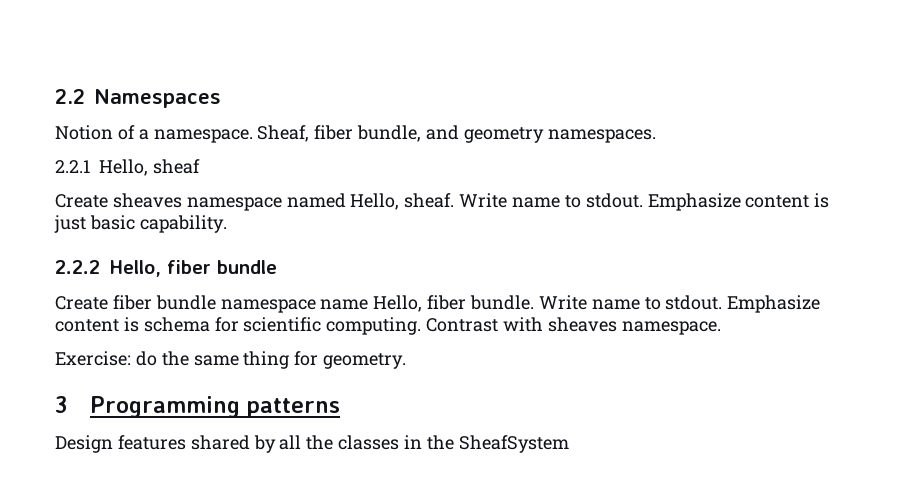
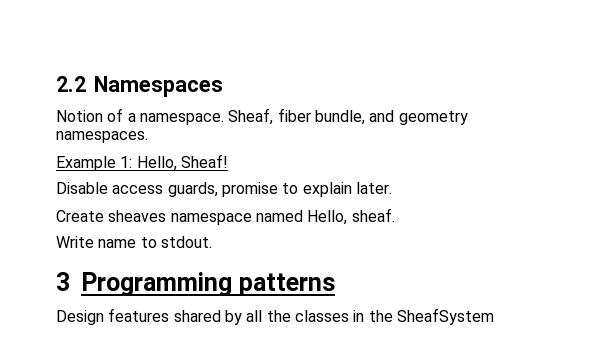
[55,159,200,176] 2.2.1 Hello, sheaf -> [56,154,228,171] [56,182,392,197] Example 1: Hello, Sheaf! // Disable access guards, promise to explain later.
[459,193,830,211] [54,215,227,233] [55,260,277,277] [55,295,821,313] [55,317,721,335] [55,351,407,369] Write name to stdout. Emphasize content is just basic capability. // 2.2.2 Hello, fiber bundle // Create fiber bundle namespace name Hello, fiber bundle. Write name to stdout. Emphasize content is schema for scientific computing. Contrast with sheaves namespace. // Exercise: do the same thing for geometry. -> [56,236,212,248] // Write name to stdout.

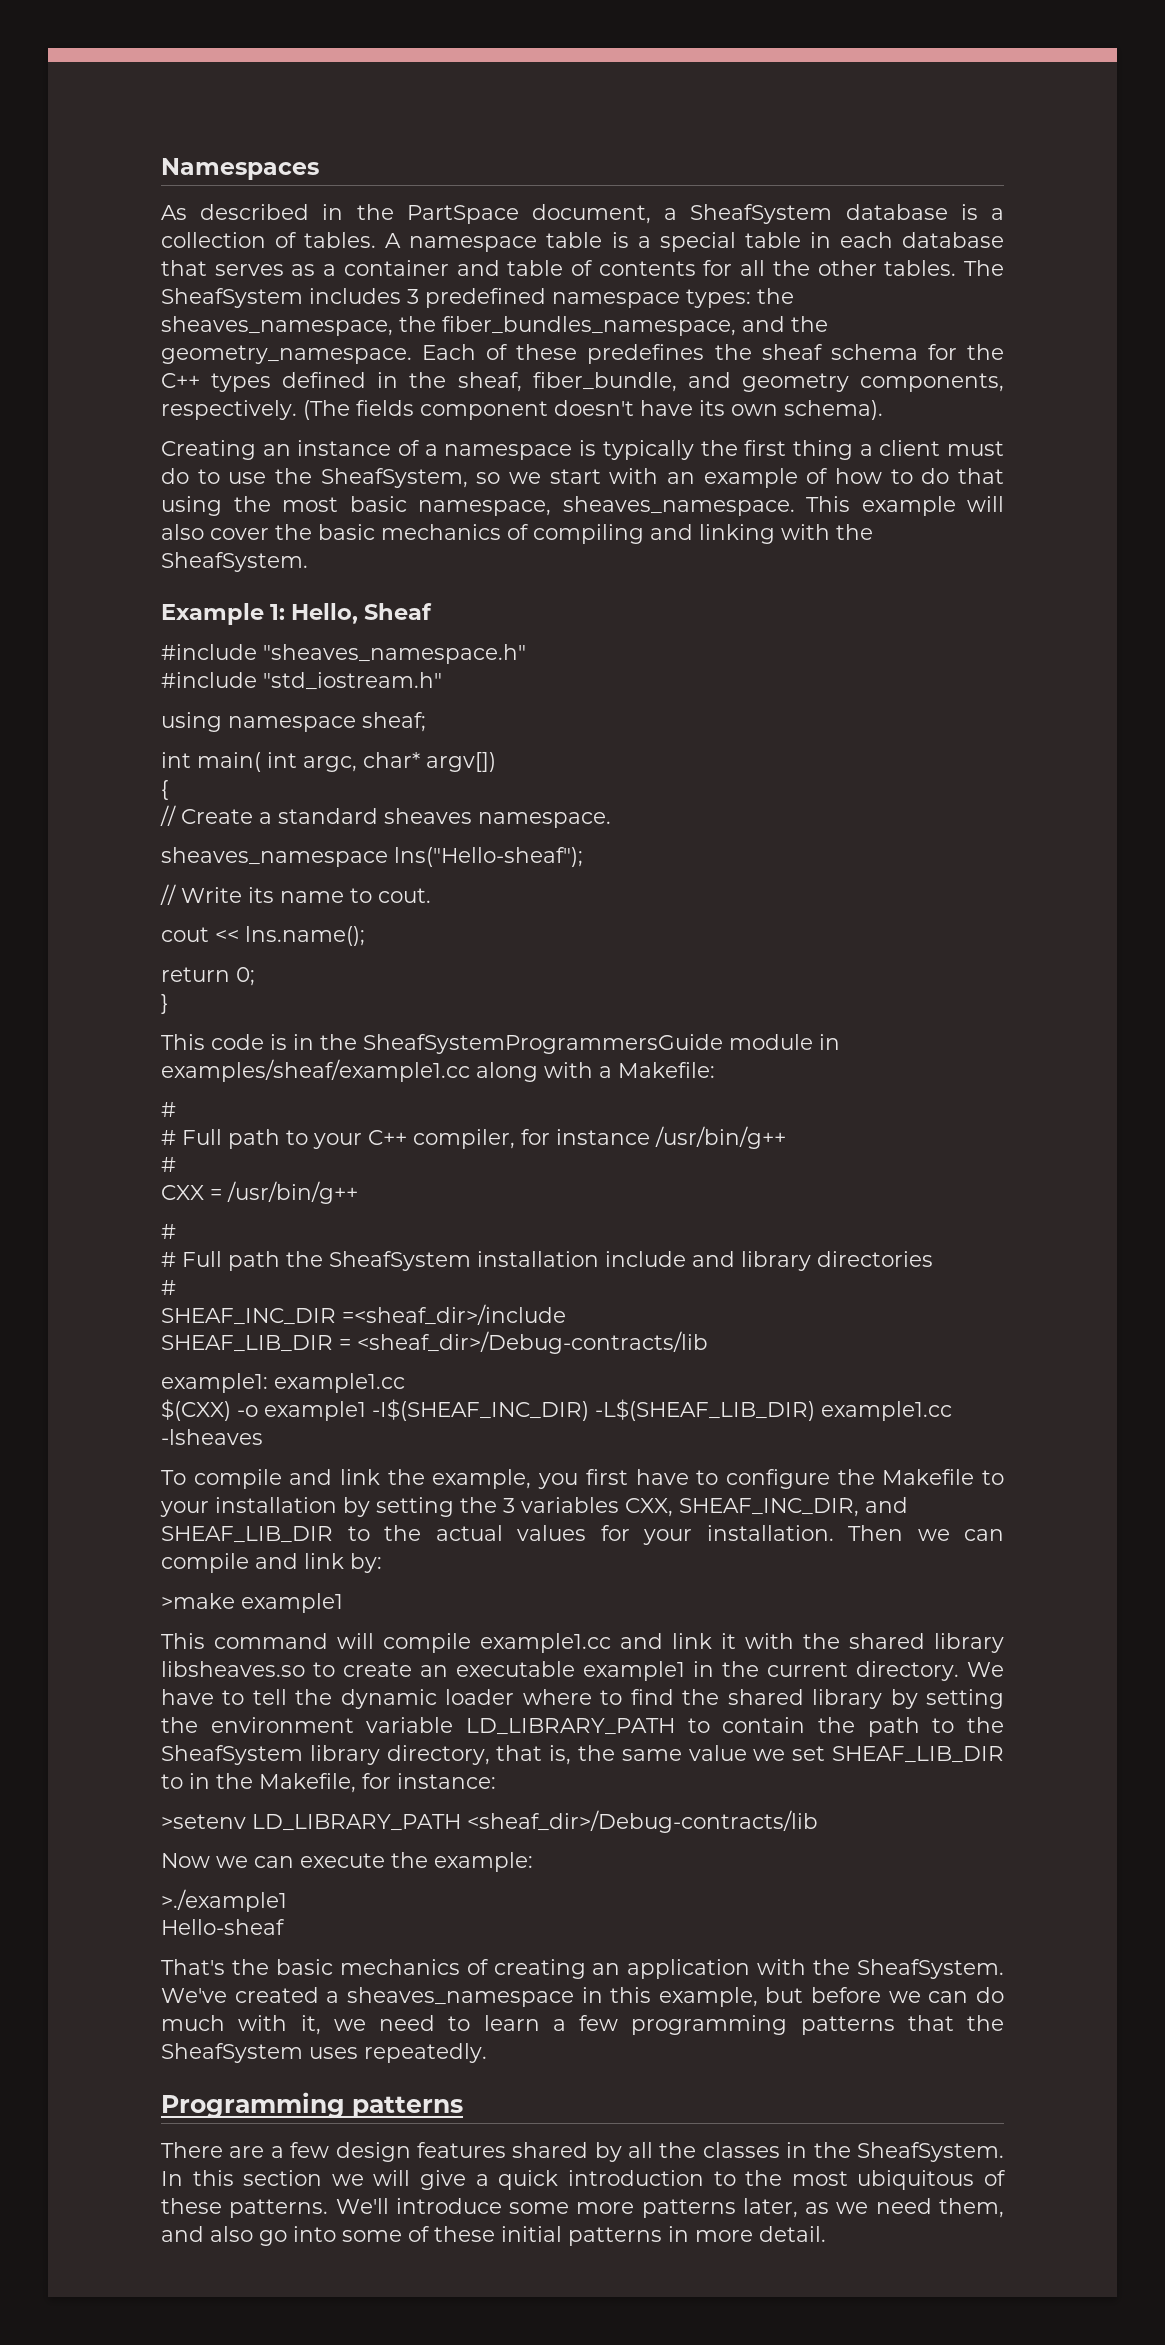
[56,76,86,92] 2.2 -> (161, 169) none
[56,108,468,125] [56,131,148,143] [56,154,228,171] [56,182,392,197] [56,208,395,225] [56,236,212,248] [56,272,335,296] [56,310,104,325] Notion of a namespace. Sheaf, fiber bundle, and geometry namespaces. // Example 1: Hello, Sheaf! // Disable access guards, promise to explain later. // Create sheaves namespace named Hello, sheaf. // Write name to stdout. // 3 Programming patterns // Design -> [161,204,1005,224] [161,232,1005,252] [161,260,1004,276] [161,288,794,308] [161,316,828,336] [161,344,1004,364] [161,372,1004,392] [161,400,883,420] [161,440,1005,460] [161,468,1004,488] [161,496,1004,516] [161,524,873,544] [161,552,308,572] [161,603,433,625] [161,644,526,664] [161,672,442,690] [161,712,426,732] [161,752,496,772] [161,780,168,800] [160,805,611,828] [161,847,583,867] [160,884,431,905] [161,926,365,946] [161,967,255,986] [161,994,168,1014] [161,1034,840,1054] [161,1059,715,1082] [161,1102,176,1117] [161,1126,786,1149] [161,1157,176,1172] [161,1181,358,1204] [161,1224,176,1239] [161,1251,933,1271] [161,1280,176,1295] [161,1304,566,1325] [161,1331,708,1354] [161,1373,405,1393] [161,1399,952,1421] [161,1429,263,1445] [161,1469,1005,1489] [160,1497,908,1517] [161,1525,1004,1545] [161,1553,382,1573] [161,1593,343,1613] [161,1633,1004,1653] [161,1661,1004,1681] [161,1689,1004,1709] [161,1717,1004,1737] [161,1745,1004,1765] [161,1773,496,1793] [161,1810,818,1833] [161,1852,533,1872] [161,1889,287,1912] [161,1919,285,1935] [161,1959,1004,1979] [161,1987,1004,2007] [161,2015,1004,2035] [161,2043,487,2063] [161,2092,463,2118] [161,2142,411,2162] As described in the PartSpace document, a SheafSystem database is a collection of tables. A namespace table is a special table in each database that serves as a container and table of contents for all the other tables. The SheafSystem includes 3 predefined namespace types: the sheaves_namespace, the fiber_bundles_namespace, and the geometry_namespace. Each of these predefines the sheaf schema for the C++ types defined in the sheaf, fiber_bundle, and geometry components, respectively. (The fields component doesn't have its own schema). // Creating an instance of a namespace is typically the first thing a client must do to use the SheafSystem, so we start with an example of how to do that using the most basic namespace, sheaves_namespace. This example will also cover the basic mechanics of compiling and linking with the SheafSystem. // Example 1: Hello, Sheaf // #include "sheaves_namespace.h" // #include "std_iostream.h" // using namespace sheaf; // int main( int argc, char* argv[]) // { // // Create a standard sheaves namespace. // sheaves_namespace lns("Hello-sheaf"); // // Write its name to cout. // cout << lns.name(); // return 0; // } // This code is in the SheafSystemProgrammersGuide module in examples/sheaf/example1.cc along with a Makefile: // # // # Full path to your C++ compiler, for instance /usr/bin/g++ // # // CXX = /usr/bin/g++ // # // # Full path the SheafSystem installation include and library directories // # // SHEAF_INC_DIR =<sheaf_dir>/include // SHEAF_LIB_DIR = <sheaf_dir>/Debug-contracts/lib // example1: example1.cc // $(CXX) -o example1 -I$(SHEAF_INC_DIR) -L$(SHEAF_LIB_DIR) example1.cc -lsheaves // To compile and link the example, you first have to configure the Makefile to your installation by setting the 3 variables CXX, SHEAF_INC_DIR, and SHEAF_LIB_DIR to the actual values for your installation. Then we can compile and link by: // >make example1 // This command will compile example1.cc and link it with the shared library libsheaves.so to create an executable example1 in the current directory. We have to tell the dynamic loader where to find the shared library by setting the environment variable LD_LIBRARY_PATH to contain the path to the SheafSystem library directory, that is, the same value we set SHEAF_LIB_DIR to in the Makefile, for instance: // >setenv LD_LIBRARY_PATH <sheaf_dir>/Debug-contracts/lib // Now we can execute the example: // >./example1 // Hello-sheaf // That's the basic mechanics of creating an application with the SheafSystem. We've created a sheaves_namespace in this example, but before we can do much with it, we need to learn a few programming patterns that the SheafSystem uses repeatedly. // Programming patterns // There are a few design
[396,308,494,325] SheafSystem -> [856,2142,1004,2162] [161,2170,1007,2190] [161,2198,1004,2218] [161,2226,826,2246] SheafSystem. In this section we will give a quick introduction to the most ubiquitous of these patterns. We'll introduce some more patterns later, as we need them, and also go into some of these initial patterns in more detail.

